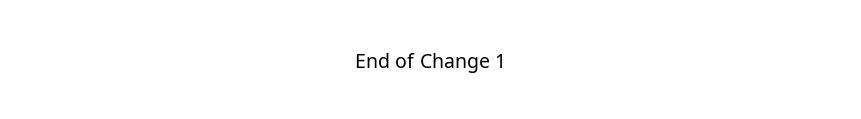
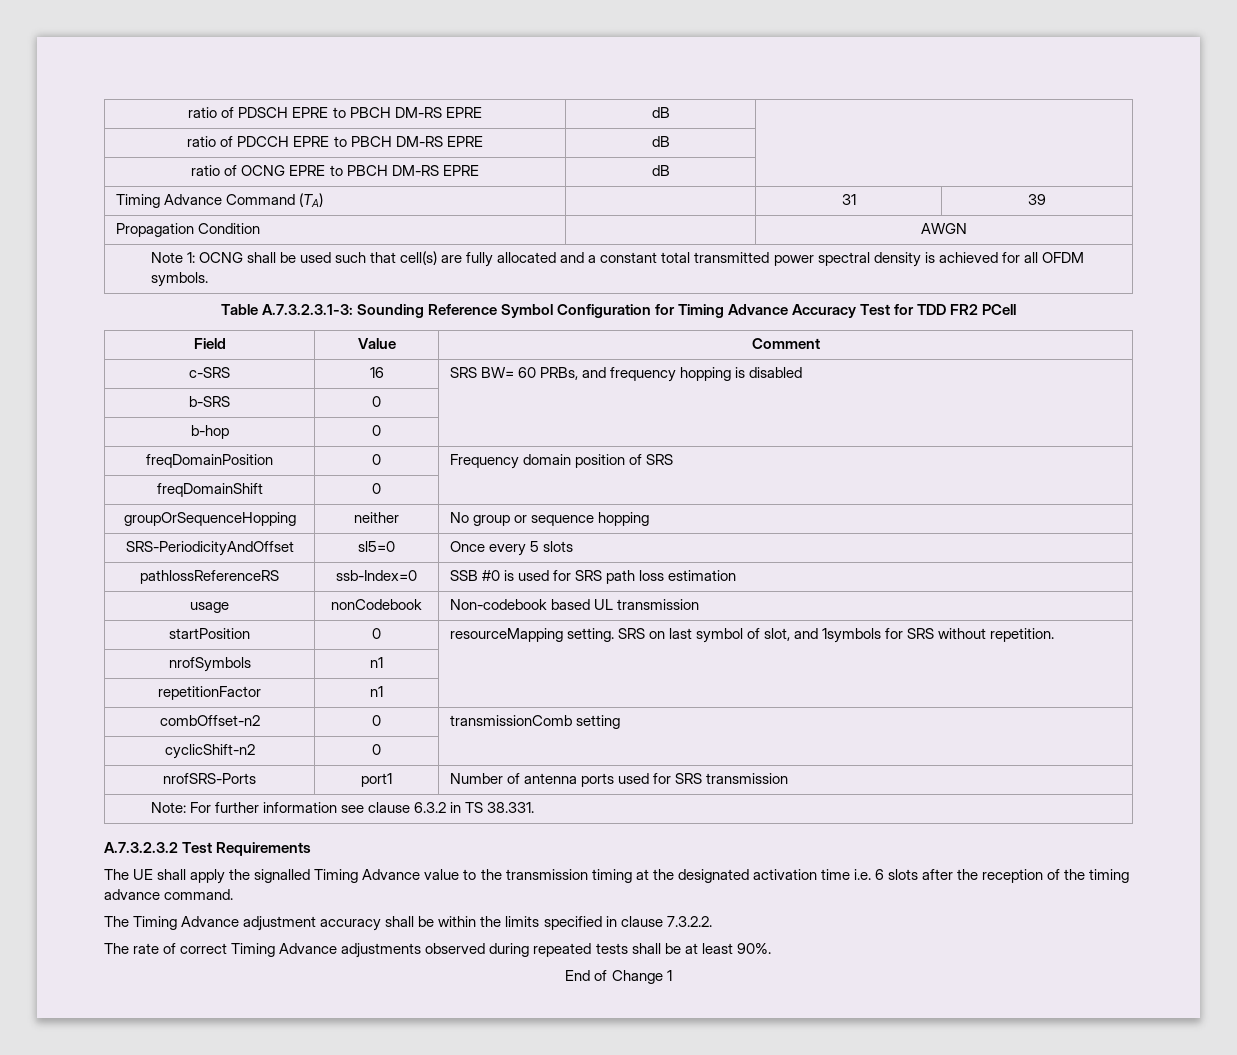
(355, 60) none -> [188,107,482,118] [651,107,670,118] [187,136,483,147] [651,136,670,147] [191,165,479,176] [651,165,670,176] [115,193,323,208] [841,194,856,205] [1028,194,1046,205] [115,223,260,237] [921,223,967,234] [150,251,1084,267] [150,272,208,287] [220,304,1017,318] [193,338,226,349] [357,338,396,349] [751,338,820,349] [189,367,230,378] [369,367,384,378] [449,367,802,382] [189,396,230,407] [372,396,381,407] [190,425,229,439] [372,425,381,436] [146,454,273,468] [372,454,381,465] [449,454,673,469] [156,483,263,497] [372,483,381,494] [123,512,296,526] [354,512,399,523] [449,512,649,526] [125,541,294,556] [358,541,395,552] [449,541,573,556] [140,570,279,584] [336,570,417,581] [449,570,736,584] [190,602,229,613] [331,599,422,610] [449,599,699,610] [169,628,250,639] [372,628,381,639] [449,628,1055,643] [168,657,251,672] [370,657,383,668] [158,686,261,700] [370,686,383,697] [159,715,260,726] [372,715,381,726] [449,715,620,729] [164,744,255,759] [372,744,381,755] [163,773,256,784] [361,773,392,787] [449,773,788,787] [150,802,535,813] [104,842,312,856] [104,869,1130,884] [104,889,234,900] [104,916,712,931] [104,943,771,958] ratio of PDSCH EPRE to PBCH DM-RS EPRE | dB | // ratio of PDCCH EPRE to PBCH DM-RS EPRE | dB | // ratio of OCNG EPRE to PBCH DM-RS EPRE | dB | // Timing Advance Command (TA) | | 31 | 39 // Propagation Condition | | AWGN // Note 1: OCNG shall be used such that cell(s) are fully allocated and a constant total transmitted power spectral density is achieved for all OFDM symbols. // Table A.7.3.2.3.1-3: Sounding Reference Symbol Configuration for Timing Advance Accuracy Test for TDD FR2 PCell // Field | Value | Comment // c-SRS | 16 | SRS BW= 60 PRBs, and frequency hopping is disabled // b-SRS | 0 | // b-hop | 0 | // freqDomainPosition | 0 | Frequency domain position of SRS // freqDomainShift | 0 | // groupOrSequenceHopping | neither | No group or sequence hopping // SRS-PeriodicityAndOffset | sl5=0 | Once every 5 slots // pathlossReferenceRS | ssb-Index=0 | SSB #0 is used for SRS path loss estimation // usage | nonCodebook | Non-codebook based UL transmission // startPosition | 0 | resourceMapping setting. SRS on last symbol of slot, and 1symbols for SRS without repetition. // nrofSymbols | n1 | // repetitionFactor | n1 | // combOffset-n2 | 0 | transmissionComb setting // cyclicShift-n2 | 0 | // nrofSRS-Ports | port1 | Number of antenna ports used for SRS transmission // Note: For further information see clause 6.3.2 in TS 38.331. // A.7.3.2.3.2 Test Requirements // The UE shall apply the signalled Timing Advance value to the transmission timing at the designated activation time i.e. 6 slots after the reception of the timing advance command. // The Timing Advance adjustment accuracy shall be within the limits specified in clause 7.3.2.2. // The rate of correct Timing Advance adjustments observed during repeated tests shall be at least 90%. //

